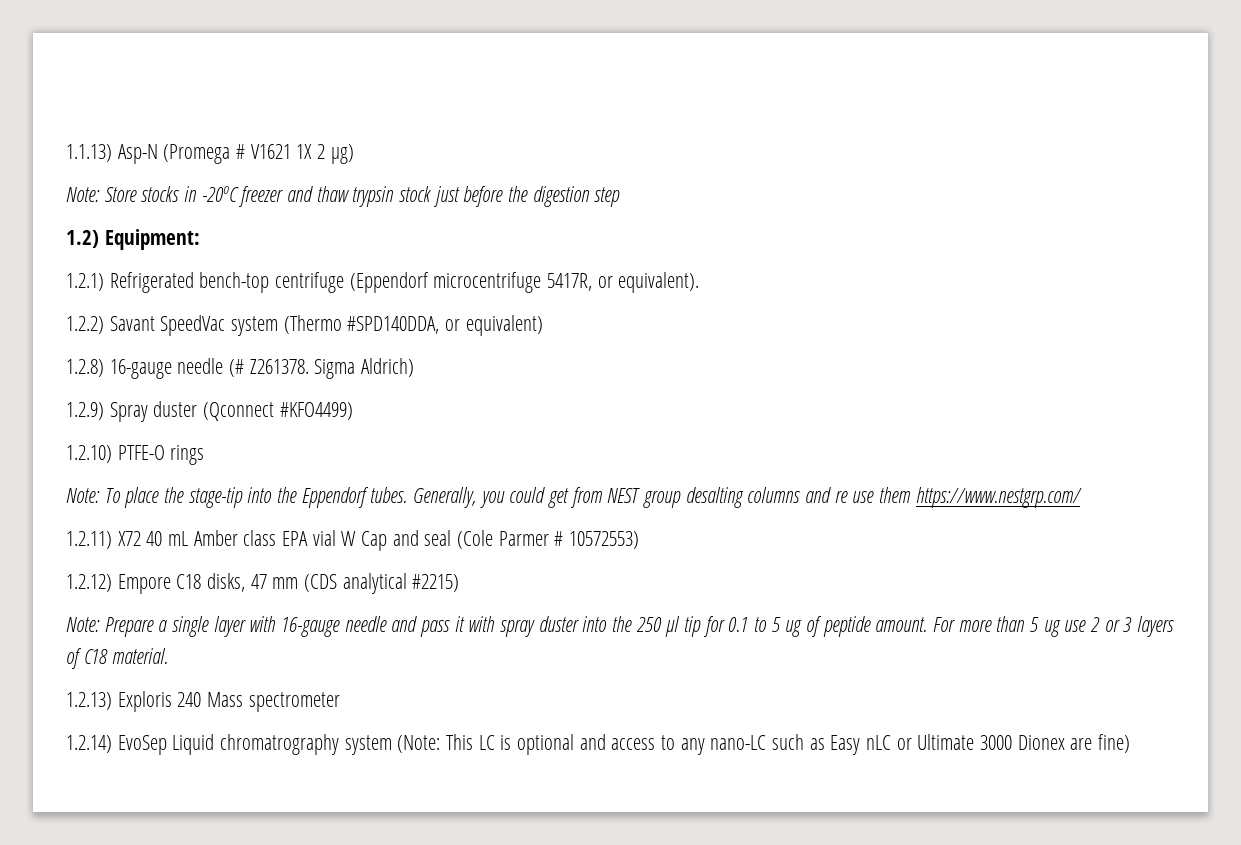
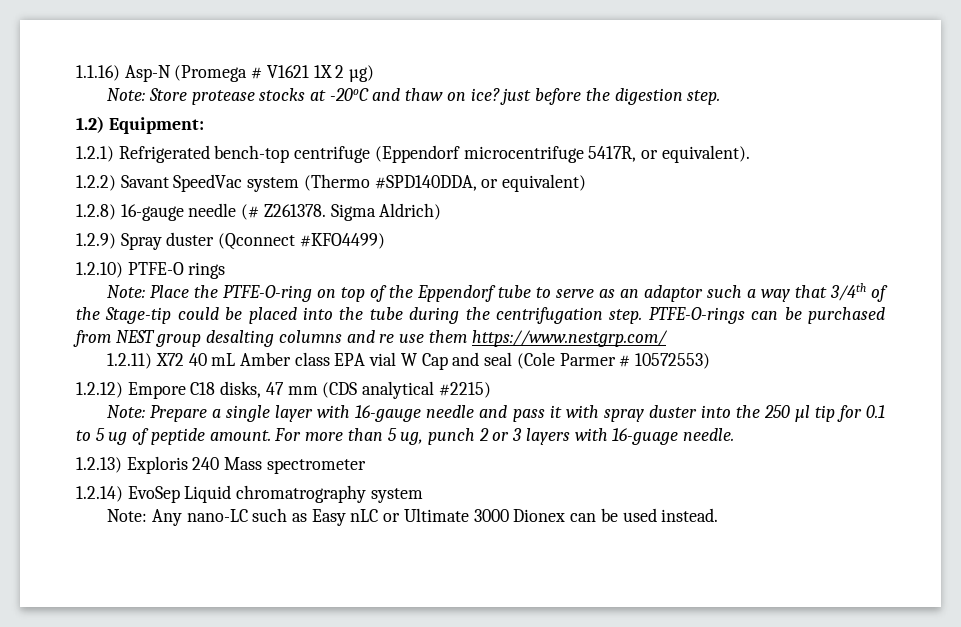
[66,144,112,162] 1.1.13) -> [76,65,120,81] 1.1.16)
[141,186,432,207] stocks in -20oC freezer and thaw trypsin stock -> [191,88,500,105] protease stocks at -20oC and thaw on ice?
[594,187,621,207] step -> [687,90,721,105] step.
[104,487,570,508] To place the stage-tip into the Eppendorf tubes. Generally, you could get -> [150,283,888,302] [76,307,885,324] Place the PTFE-O-ring on top of the Eppendorf tube to serve as an adaptor such a way that 3/4th of the Stage-tip could be placed into the tube during the centrifugation step. PTFE-O-rings can be purchased
[1043,620,1087,637] ug use -> [400,428,475,445] ug, punch
[66,648,169,669] of C18 material. -> [574,428,735,445] with 16-guage needle.
[397,734,705,755] (Note: This LC is optional and access to any -> [107,509,182,526] // Note: Any
[1070,734,1131,753] are fine) -> [570,508,719,522] can be used instead.

